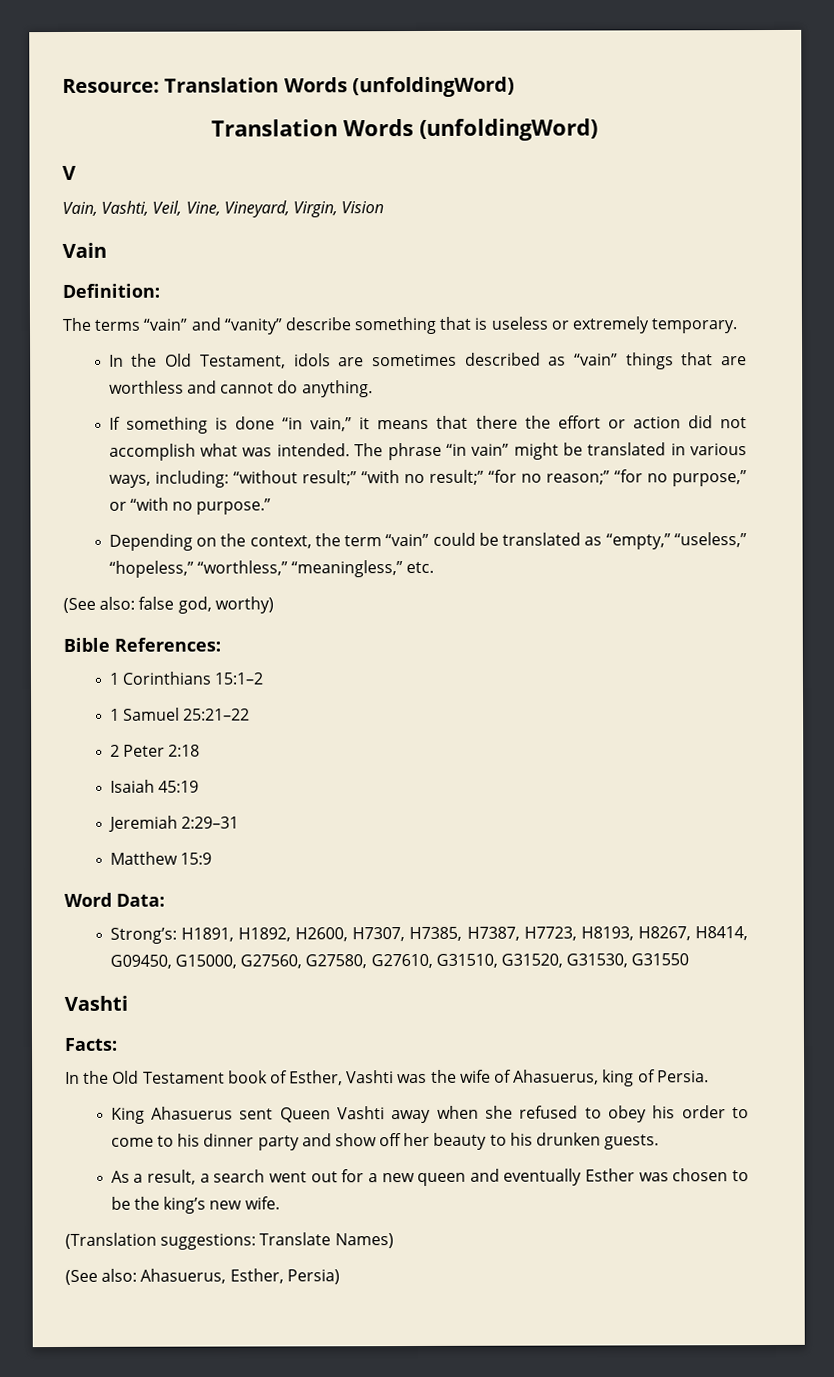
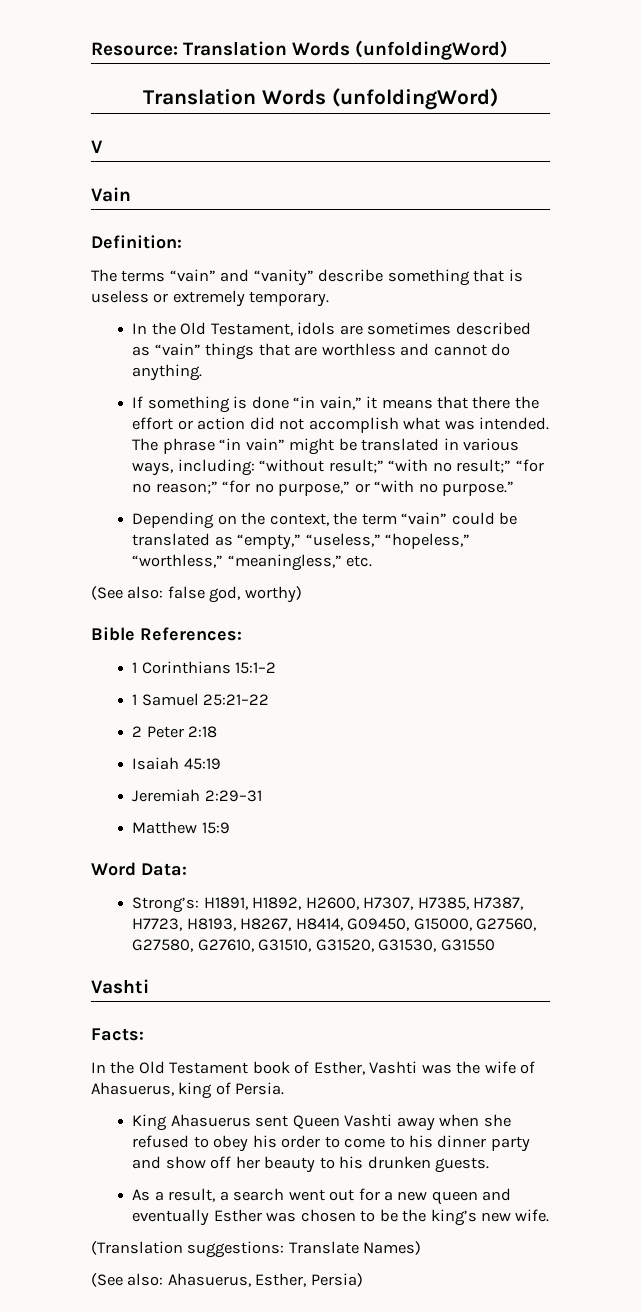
[62,200,385,218] // Vain, Vashti, Veil, Vine, Vineyard, Virgin, Vision -> (103, 146) none

